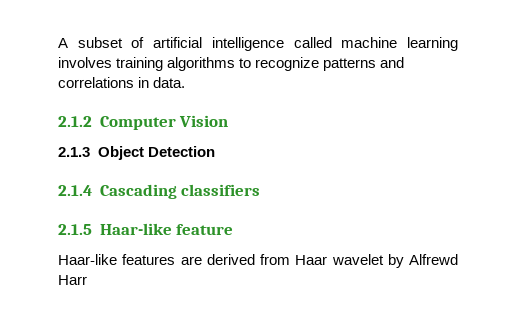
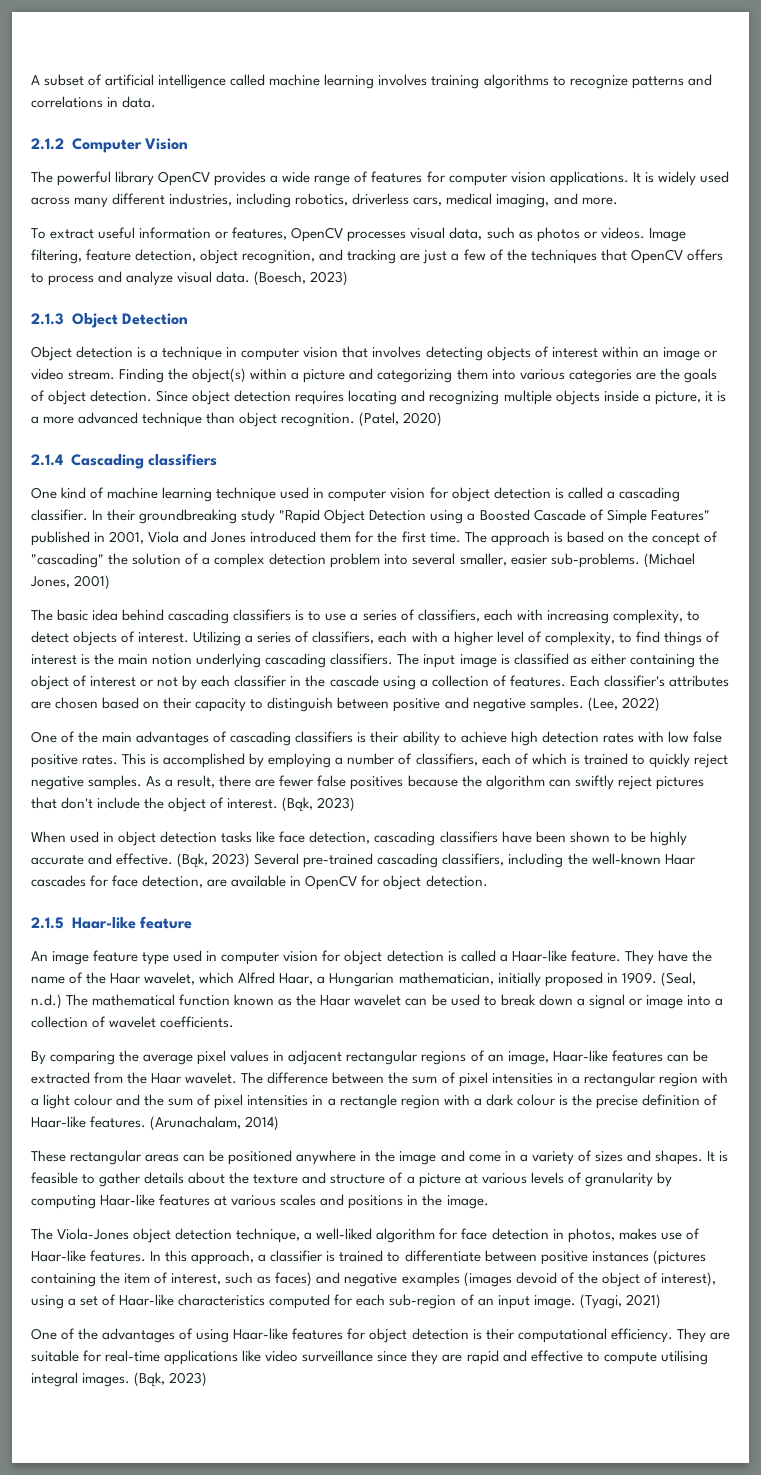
[58,146,215,160] [58,184,261,199] [58,223,234,235] [58,254,458,268] [58,275,87,285] 2.1.3 Object Detection // 2.1.4 Cascading classifiers // 2.1.5 Haar-like feature // Haar-like features are derived from Haar wavelet by Alfrewd Harr -> [31,171,729,186] [31,193,618,208] [31,227,686,242] [31,249,723,264] [31,271,349,286] [31,313,188,328] [31,346,718,361] [31,368,717,383] [31,390,726,405] [31,412,443,427] [31,453,217,469] [31,487,680,502] [31,509,710,524] [31,531,718,546] [31,553,695,568] [30,575,111,590] [31,609,700,624] [31,631,720,646] [31,653,719,668] [31,675,729,690] [31,697,660,712] [31,731,722,746] [31,753,728,768] [31,775,704,790] [31,797,356,812] [31,831,687,846] [31,853,696,868] [31,875,488,890] [31,916,192,929] [31,950,712,965] [31,972,696,987] [31,994,723,1009] [31,1016,235,1028] [31,1050,708,1065] [31,1072,728,1087] [31,1094,719,1109] [31,1116,280,1131] [31,1150,728,1165] [31,1172,672,1187] [31,1194,489,1209] [31,1228,700,1243] [31,1250,706,1265] [31,1272,716,1287] [31,1294,661,1309] [31,1328,730,1343] [31,1350,708,1365] [31,1372,208,1387] The powerful library OpenCV provides a wide range of features for computer vision applications. It is widely used across many different industries, including robotics, driverless cars, medical imaging, and more. // To extract useful information or features, OpenCV processes visual data, such as photos or videos. Image filtering, feature detection, object recognition, and tracking are just a few of the techniques that OpenCV offers to process and analyze visual data. (Boesch, 2023) // 2.1.3 Object Detection // Object detection is a technique in computer vision that involves detecting objects of interest within an image or video stream. Finding the object(s) within a picture and categorizing them into various categories are the goals of object detection. Since object detection requires locating and recognizing multiple objects inside a picture, it is a more advanced technique than object recognition. (Patel, 2020) // 2.1.4 Cascading classifiers // One kind of machine learning technique used in computer vision for object detection is called a cascading classifier. In their groundbreaking study "Rapid Object Detection using a Boosted Cascade of Simple Features" published in 2001, Viola and Jones introduced them for the first time. The approach is based on the concept of "cascading" the solution of a complex detection problem into several smaller, easier sub-problems. (Michael Jones, 2001) // The basic idea behind cascading classifiers is to use a series of classifiers, each with increasing complexity, to detect objects of interest. Utilizing a series of classifiers, each with a higher level of complexity, to find things of interest is the main notion underlying cascading classifiers. The input image is classified as either containing the object of interest or not by each classifier in the cascade using a collection of features. Each classifier's attributes are chosen based on their capacity to distinguish between positive and negative samples. (Lee, 2022) // One of the main advantages of cascading classifiers is their ability to achieve high detection rates with low false positive rates. This is accomplished by employing a number of classifiers, each of which is trained to quickly reject negative samples. As a result, there are fewer false positives because the algorithm can swiftly reject pictures that don't include the object of interest. (Bąk, 2023) // When used in object detection tasks like face detection, cascading classifiers have been shown to be highly accurate and effective. (Bąk, 2023) Several pre-trained cascading classifiers, including the well-known Haar cascades for face detection, are available in OpenCV for object detection. // 2.1.5 Haar-like feature // An image feature type used in computer vision for object detection is called a Haar-like feature. They have the name of the Haar wavelet, which Alfred Haar, a Hungarian mathematician, initially proposed in 1909. (Seal, n.d.) The mathematical function known as the Haar wavelet can be used to break down a signal or image into a collection of wavelet coefficients. // By comparing the average pixel values in adjacent rectangular regions of an image, Haar-like features can be extracted from the Haar wavelet. The difference between the sum of pixel intensities in a rectangular region with a light colour and the sum of pixel intensities in a rectangle region with a dark colour is the precise definition of Haar-like features. (Arunachalam, 2014) // These rectangular areas can be positioned anywhere in the image and come in a variety of sizes and shapes. It is feasible to gather details about the texture and structure of a picture at various levels of granularity by computing Haar-like features at various scales and positions in the image. // The Viola-Jones object detection technique, a well-liked algorithm for face detection in photos, makes use of Haar-like features. In this approach, a classifier is trained to differentiate between positive instances (pictures containing the item of interest, such as faces) and negative examples (images devoid of the object of interest), using a set of Haar-like characteristics computed for each sub-region of an input image. (Tyagi, 2021) // One of the advantages of using Haar-like features for object detection is their computational efficiency. They are suitable for real-time applications like video surveillance since they are rapid and effective to compute utilising integral images. (Bąk, 2023)

